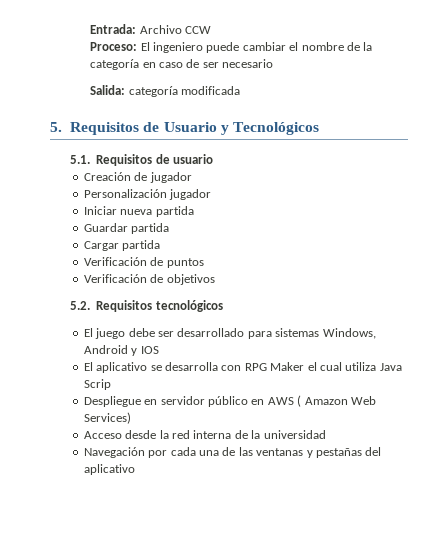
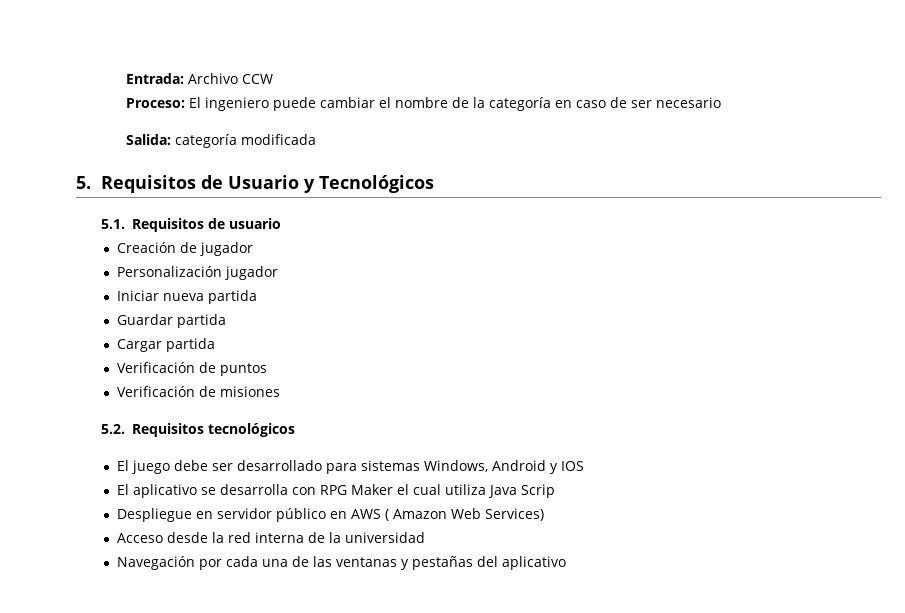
[166,274,215,285] objetivos -> [219,386,280,397] misiones

